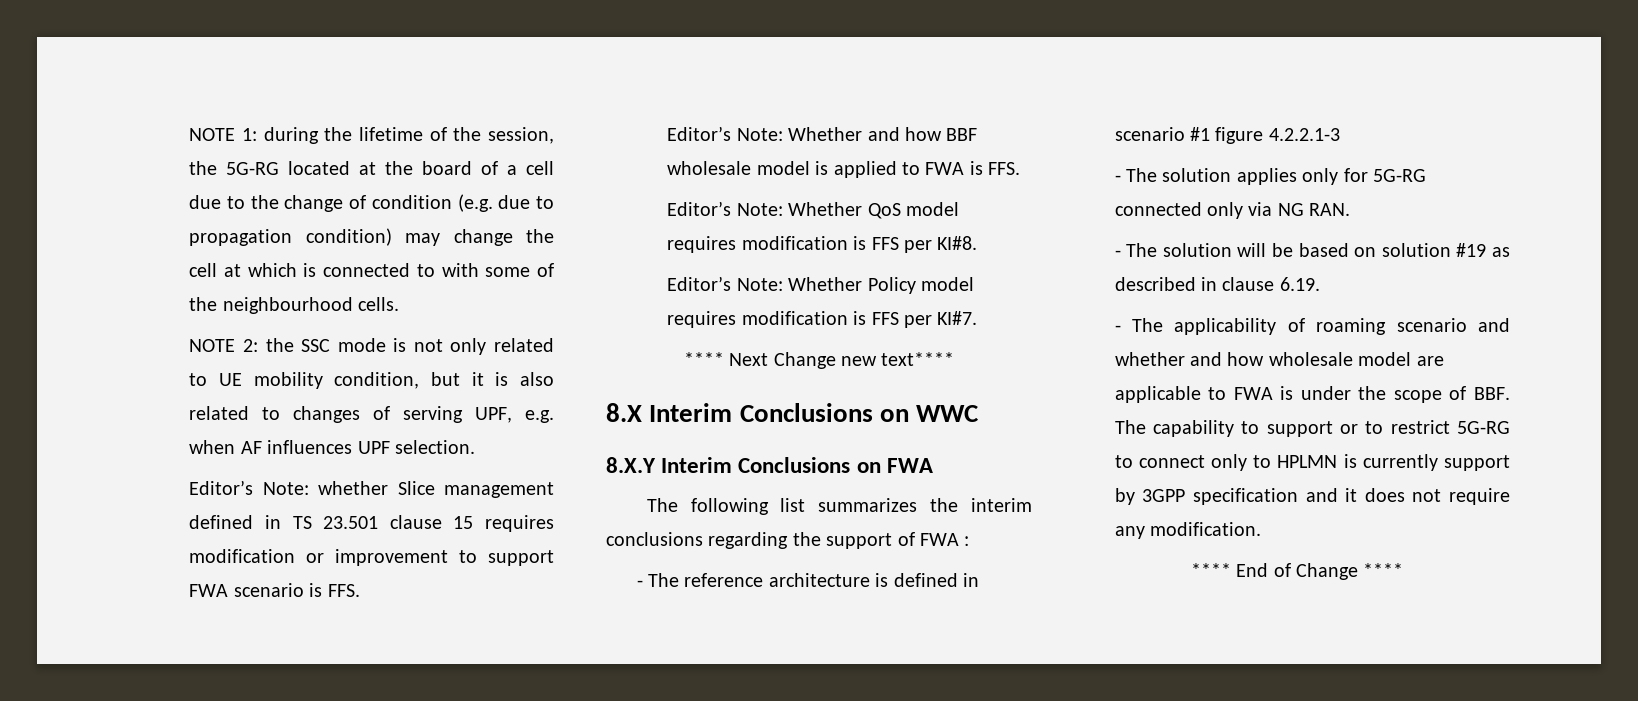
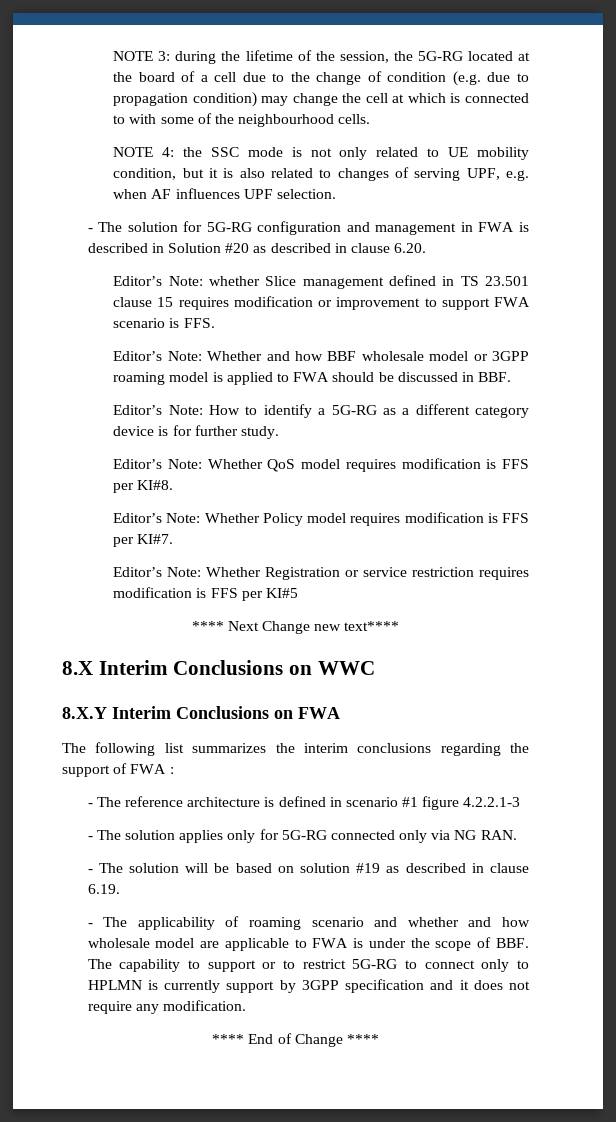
[189,128,258,141] NOTE 1: -> [113,51,171,61] NOTE 3:
[242,339,258,352] 2: -> [162,147,175,157] 4:
(475, 447) none -> [87,221,529,235] [87,243,427,253] // - The solution for 5G-RG configuration and management in FWA is described in Solution #20 as described in clause 6.20.
[815,161,1021,178] is applied to FWA is FFS. -> [473,351,529,361] [113,372,512,385] [113,404,529,418] [113,425,280,439] or 3GPP roaming model is applied to FWA should be discussed in BBF. // Editor’s Note: How to identify a 5G-RG as a different category device is for further study.
(978, 318) none -> [113,567,529,580] [113,587,299,601] // Editor’s Note: Whether Registration or service restriction requires modification is FFS per KI#5

